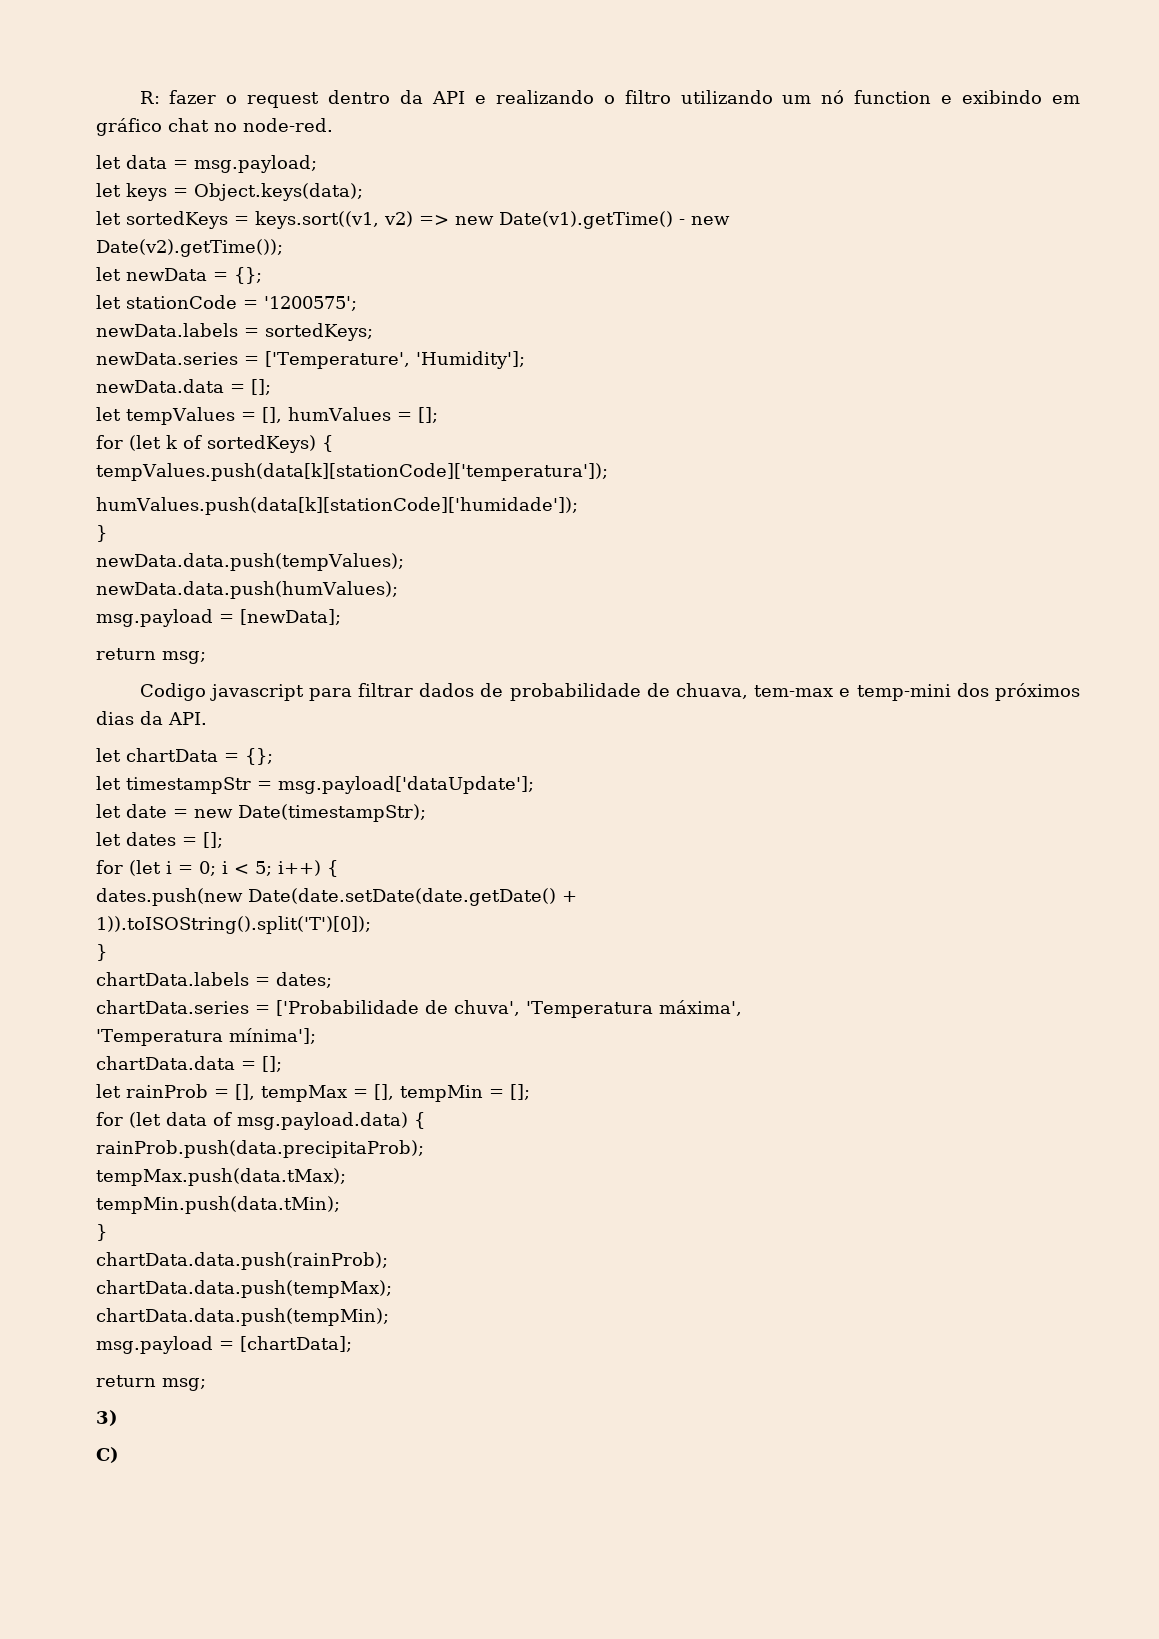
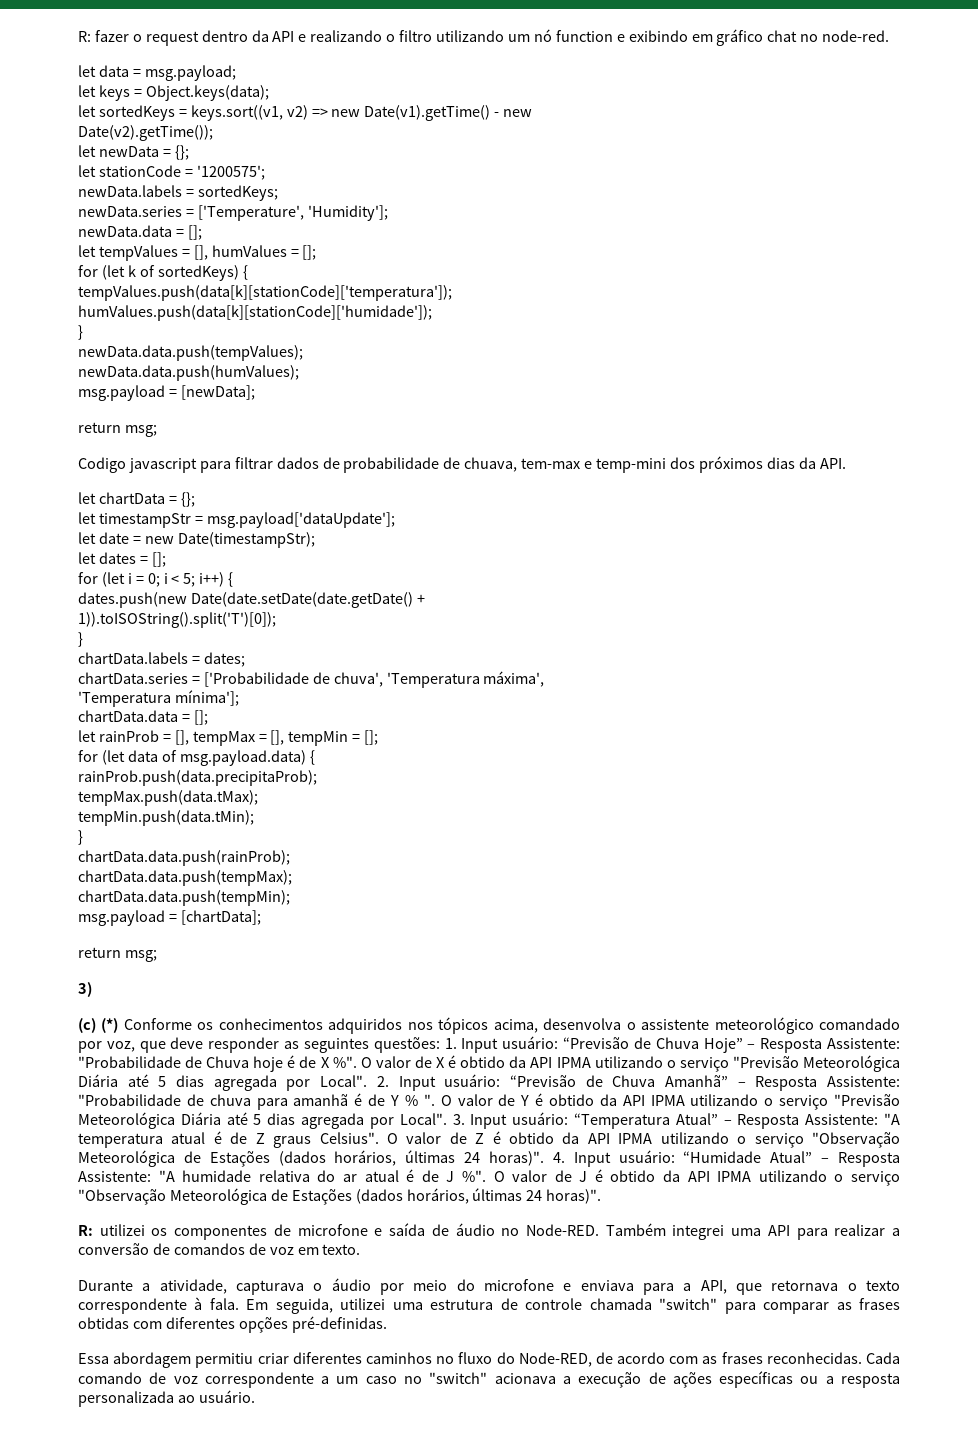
[96,1447,119,1463] C) -> [78,1017,900,1034] [78,1036,901,1053] [78,1055,900,1072] [78,1074,900,1091] [78,1093,901,1110] [78,1112,900,1129] [78,1131,901,1148] [78,1150,900,1167] [78,1169,900,1186] [78,1188,602,1205] [78,1223,900,1240] [78,1243,361,1255] [78,1278,901,1295] [78,1297,900,1314] [78,1316,387,1333] [78,1352,900,1368] [78,1371,900,1388] [78,1390,255,1407] (c) (*) Conforme os conhecimentos adquiridos nos tópicos acima, desenvolva o assistente meteorológico comandado por voz, que deve responder as seguintes questões: 1. Input usuário: “Previsão de Chuva Hoje” – Resposta Assistente: "Probabilidade de Chuva hoje é de X %". O valor de X é obtido da API IPMA utilizando o serviço "Previsão Meteorológica Diária até 5 dias agregada por Local". 2. Input usuário: “Previsão de Chuva Amanhã” – Resposta Assistente: "Probabilidade de chuva para amanhã é de Y % ". O valor de Y é obtido da API IPMA utilizando o serviço "Previsão Meteorológica Diária até 5 dias agregada por Local". 3. Input usuário: “Temperatura Atual” – Resposta Assistente: "A temperatura atual é de Z graus Celsius". O valor de Z é obtido da API IPMA utilizando o serviço "Observação Meteorológica de Estações (dados horários, últimas 24 horas)". 4. Input usuário: “Humidade Atual” – Resposta Assistente: "A humidade relativa do ar atual é de J %". O valor de J é obtido da API IPMA utilizando o serviço "Observação Meteorológica de Estações (dados horários, últimas 24 horas)". // R: utilizei os componentes de microfone e saída de áudio no Node-RED. Também integrei uma API para realizar a conversão de comandos de voz em texto. // Durante a atividade, capturava o áudio por meio do microfone e enviava para a API, que retornava o texto correspondente à fala. Em seguida, utilizei uma estrutura de controle chamada "switch" para comparar as frases obtidas com diferentes opções pré-definidas. // Essa abordagem permitiu criar diferentes caminhos no fluxo do Node-RED, de acordo com as frases reconhecidas. Cada comando de voz correspondente a um caso no "switch" acionava a execução de ações específicas ou a resposta personalizada ao usuário.

